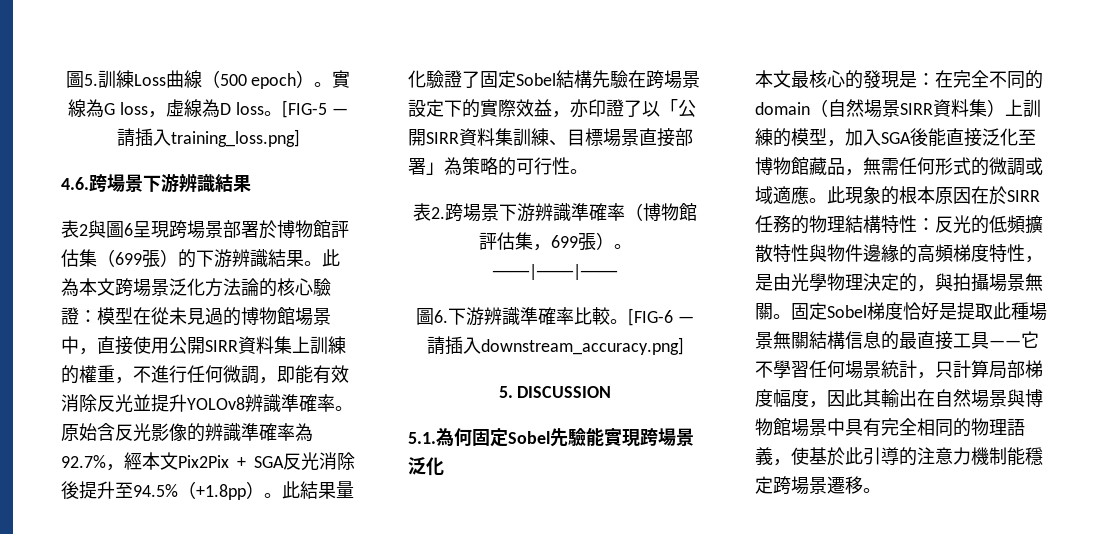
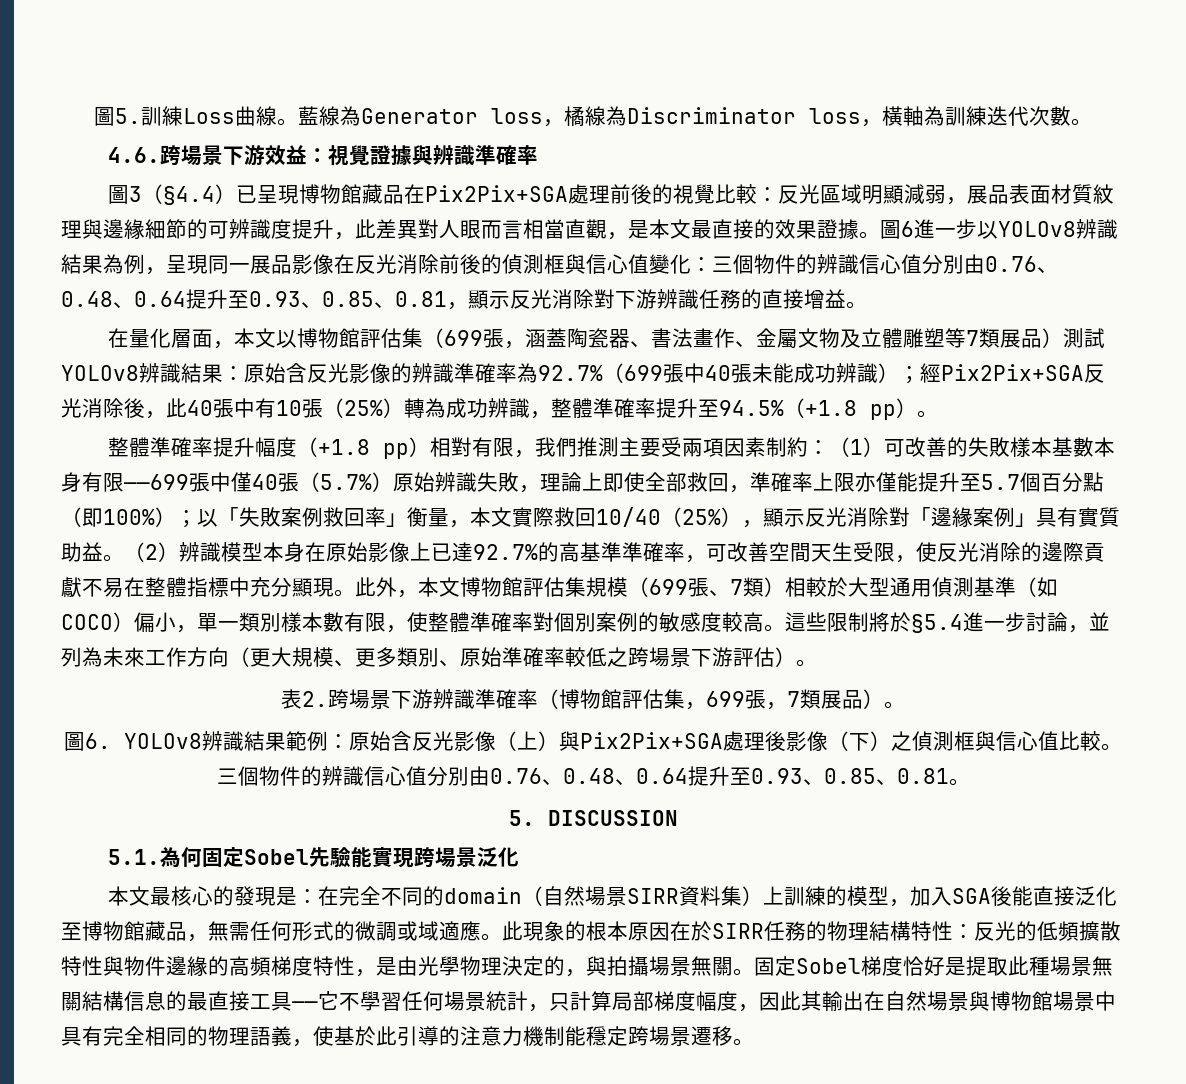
[201,70,351,89] [68,99,348,118] [116,128,300,147] [61,174,251,193] [61,220,277,239] （500 epoch）。實線為G loss，虛線為D loss。[FIG-5 —請插入training_loss.png] // 4.6.跨場景下游辨識結果 // 表2與圖6呈現跨場景部署於 -> [277,106,1092,127] [108,145,539,166] [108,184,1115,205] [61,219,1118,240] [61,254,1058,275] [61,289,867,310] [108,328,298,349] 。藍線為Generator loss，橘線為Discriminator loss，橫軸為訓練迭代次數。 // 4.6.跨場景下游效益：視覺證據與辨識準確率 // 圖3（§4.4）已呈現博物館藏品在Pix2Pix+SGA處理前後的視覺比較：反光區域明顯減弱，展品表面材質紋理與邊緣細節的可辨識度提升，此差異對人眼而言相當直觀，是本文最直接的效果證據。圖6進一步以YOLOv8辨識結果為例，呈現同一展品影像在反光消除前後的偵測框與信心值變化：三個物件的辨識信心值分別由0.76、0.48、0.64提升至0.93、0.85、0.81，顯示反光消除對下游辨識任務的直接增益。 // 在量化層面，本文以
[160,249,340,268] [61,278,331,297] [61,307,331,326] [61,336,346,355] [61,365,349,384] [61,394,353,413] ）的下游辨識結果。此為本文跨場景泛化方法論的核心驗證：模型在從未見過的博物館場景中，直接使用公開SIRR資料集上訓練的權重，不進行任何微調，即能有效消除反光並提升YOLOv8辨識準確率。 -> [504,328,1106,349] [61,363,244,383] ，涵蓋陶瓷器、書法畫作、金屬文物及立體雕塑等7類展品）測試YOLOv8辨識結果：
[106,452,355,471] [61,481,79,499] ，經本文Pix2Pix + SGA反光消除後 -> [603,363,1105,384] [61,398,656,419] （699張中40張未能成功辨識）；經Pix2Pix+SGA反光消除後，此40張中有10張（25%）轉為成功辨識，整體準確率
[196,481,354,500] [408,70,700,89] [408,99,696,118] [408,128,693,147] [408,157,570,176] +1.8pp）。此結果量化驗證了固定Sobel結構先驗在跨場景設定下的實際效益，亦印證了以「公開SIRR資料集訓練、目標場景直接部署」為策略的可行性 -> [805,398,938,420] [108,437,1116,459] [61,472,1104,493] [61,507,1120,528] [61,542,1105,563] [61,577,1058,598] [61,612,1110,633] [61,647,796,667] +1.8 pp）。 // 整體準確率提升幅度（+1.8 pp）相對有限，我們推測主要受兩項因素制約：（1）可改善的失敗樣本基數本身有限——699張中僅40張（5.7%）原始辨識失敗，理論上即使全部救回，準確率上限亦僅能提升至5.7個百分點（即100%）；以「失敗案例救回率」衡量，本文實際救回10/40（25%），顯示反光消除對「邊緣案例」具有實質助益。（2）辨識模型本身在原始影像上已達92.7%的高基準準確率，可改善空間天生受限，使反光消除的邊際貢獻不易在整體指標中充分顯現。此外，本文博物館評估集規模（699張、7類）相較於大型通用偵測基準（如COCO）偏小，單一類別樣本數有限，使整體準確率對個別案例的敏感度較高。這些限制將於§5.4進一步討論，並列為未來工作方向（更大規模、更多類別、原始準確率較低之跨場景下游評估）
[595,232,632,250] [492,264,618,280] ）。 // ────|────|──── -> [766,689,905,710] ，7類展品）。
[448,307,694,326] [426,336,684,355] 下游辨識準確率比較。[FIG-6 —請插入downstream_accuracy.png] -> [124,731,1122,751] [216,766,970,786] YOLOv8辨識結果範例：原始含反光影像（上）與Pix2Pix+SGA處理後影像（下）之偵測框與信心值比較。三個物件的辨識信心值分別由0.76、0.48、0.64提升至0.93、0.85、0.81。

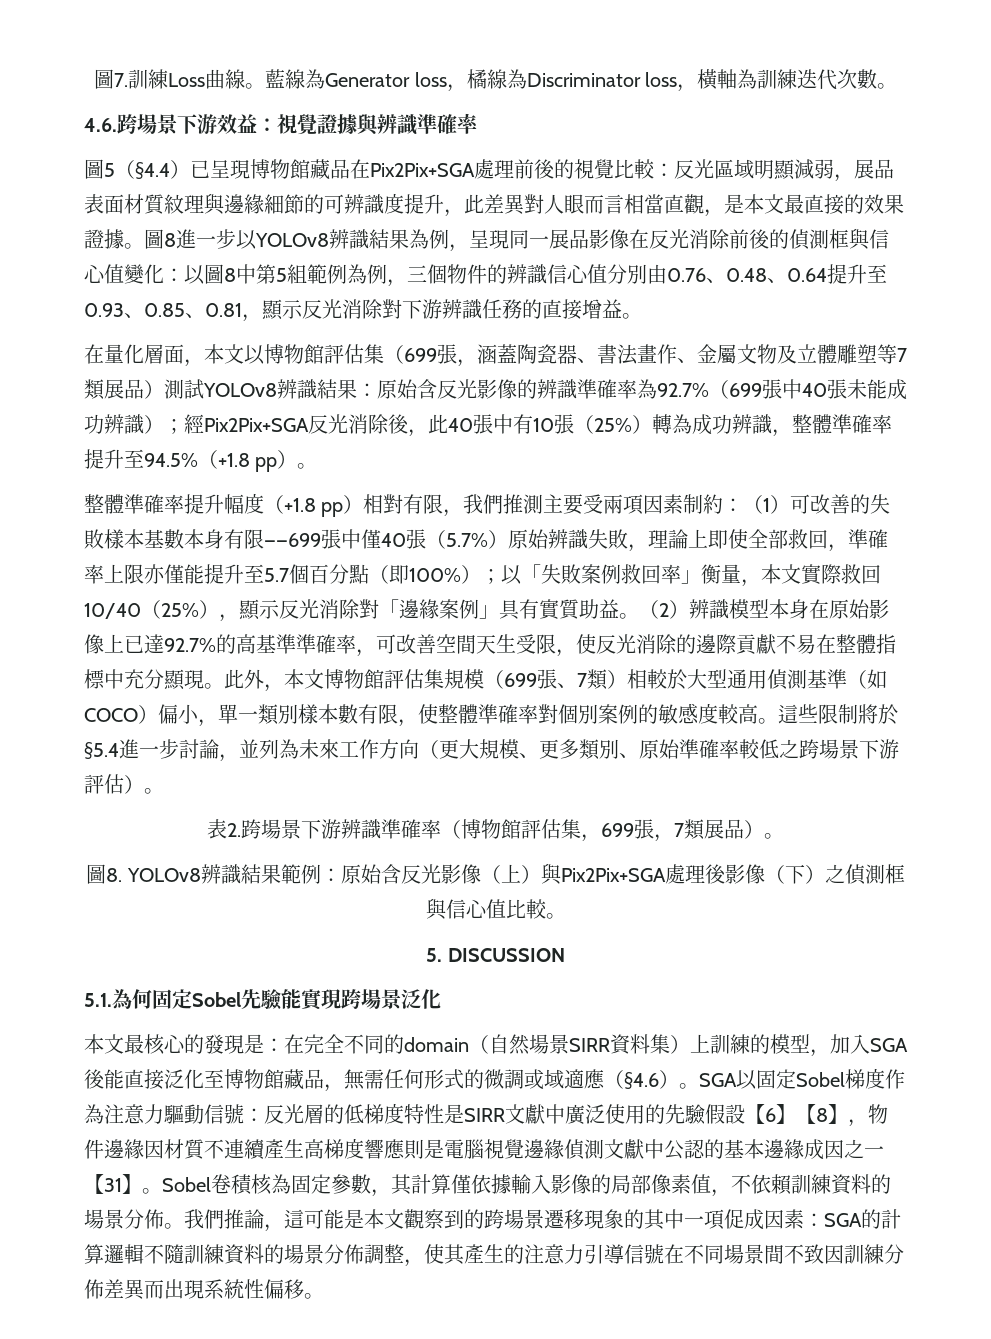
[94,107,141,126] 圖5. -> [94,69,129,89] 圖7.
[129,186,143,202] 3 -> [104,163,115,177] 5
[901,221,914,237] 6 -> [164,233,176,247] 8
(712, 264) none -> [184,264,407,287] 以圖8中第5組範例為例，
[85,733,111,749] 6. -> [106,868,123,882] 8.
[216,766,970,786] 三個物件的辨識信心值分別由0.76、0.48、0.64提升至0.93、0.85、0.81。 -> (566, 916) none
[481,921,1121,941] [61,956,1113,977] [61,991,1116,1012] [61,1026,712,1047] 。此現象的根本原因在於SIRR任務的物理結構特性：反光的低頻擴散特性與物件邊緣的高頻梯度特性，是由光學物理決定的，與拍攝場景無關。固定Sobel梯度恰好是提取此種場景無關結構信息的最直接工具——它不學習任何場景統計，只計算局部梯度幅度，因此其輸出在自然場景與博物館場景中具有完全相同的物理語義，使基於此引導的注意力機制能穩定跨場景遷 -> [604,1068,905,1090] [84,1103,888,1127] [84,1138,884,1160] [84,1174,891,1197] [84,1209,901,1232] [84,1244,904,1267] [84,1279,284,1300] （§4.6）。SGA以固定Sobel梯度作為注意力驅動信號：反光層的低梯度特性是SIRR文獻中廣泛使用的先驗假設【6】【8】，物件邊緣因材質不連續產生高梯度響應則是電腦視覺邊緣偵測文獻中公認的基本邊緣成因之一【31】。Sobel卷積核為固定參數，其計算僅依據輸入影像的局部像素值，不依賴訓練資料的場景分佈。我們推論，這可能是本文觀察到的跨場景遷移現象的其中一項促成因素：SGA的計算邏輯不隨訓練資料的場景分佈調整，使其產生的注意力引導信號在不同場景間不致因訓練分佈差異而出現系統性偏

